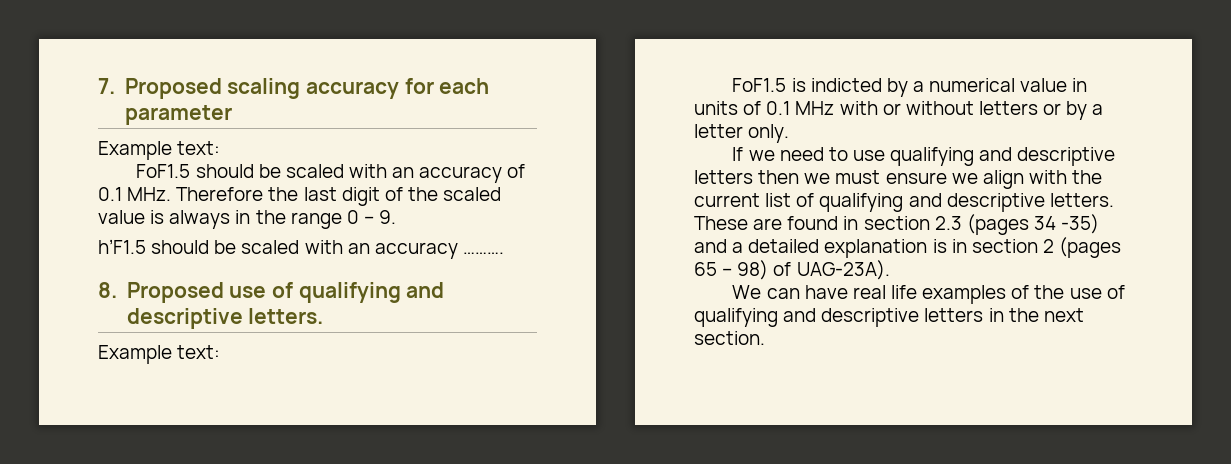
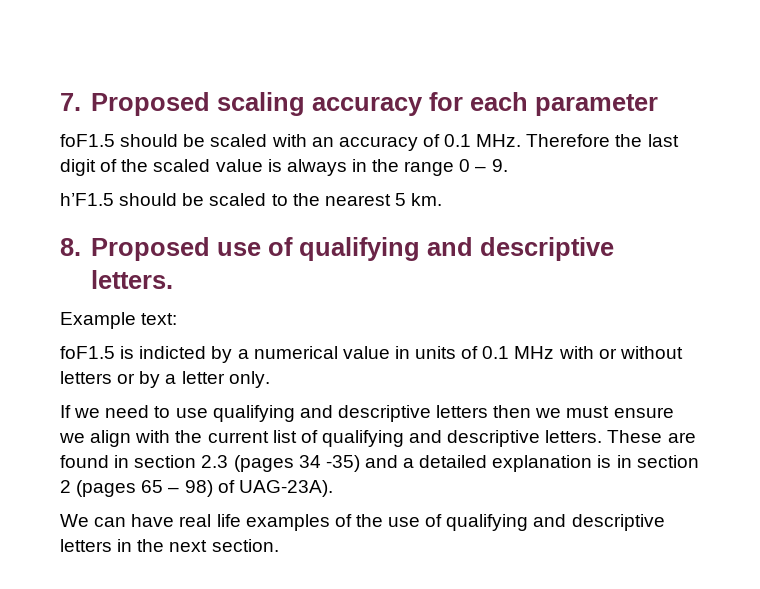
[98,141,221,160] [136,164,191,178] Example text: // FoF1.5 -> [60,134,115,147] foF1.5
[304,240,504,259] with an accuracy ………. -> [271,193,443,206] to the nearest 5 km.
[732,78,787,92] FoF1.5 -> [60,346,115,359] foF1.5

